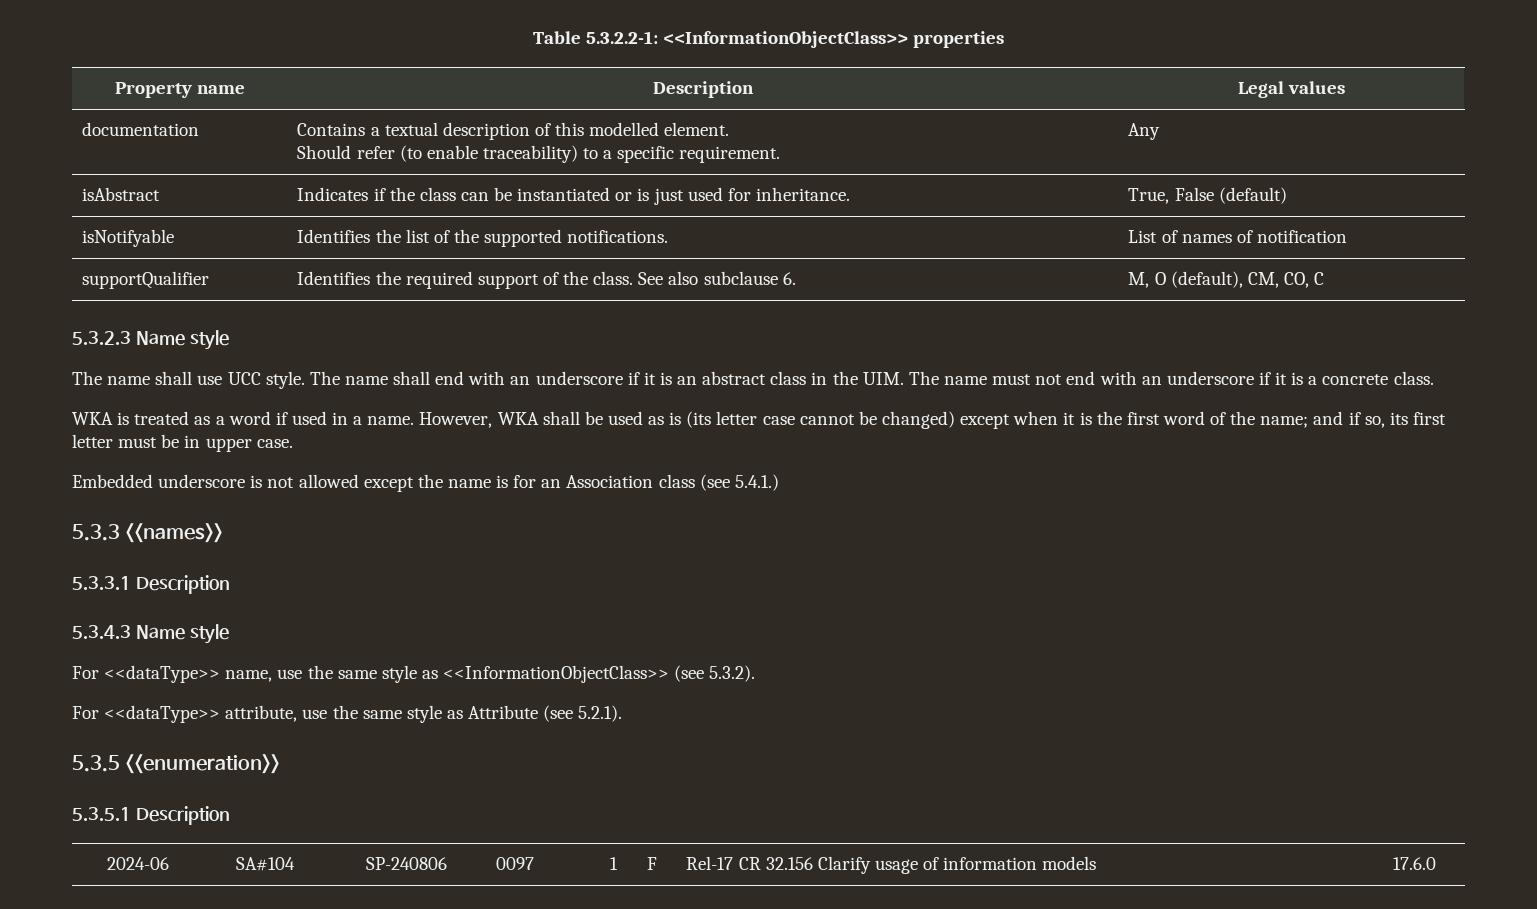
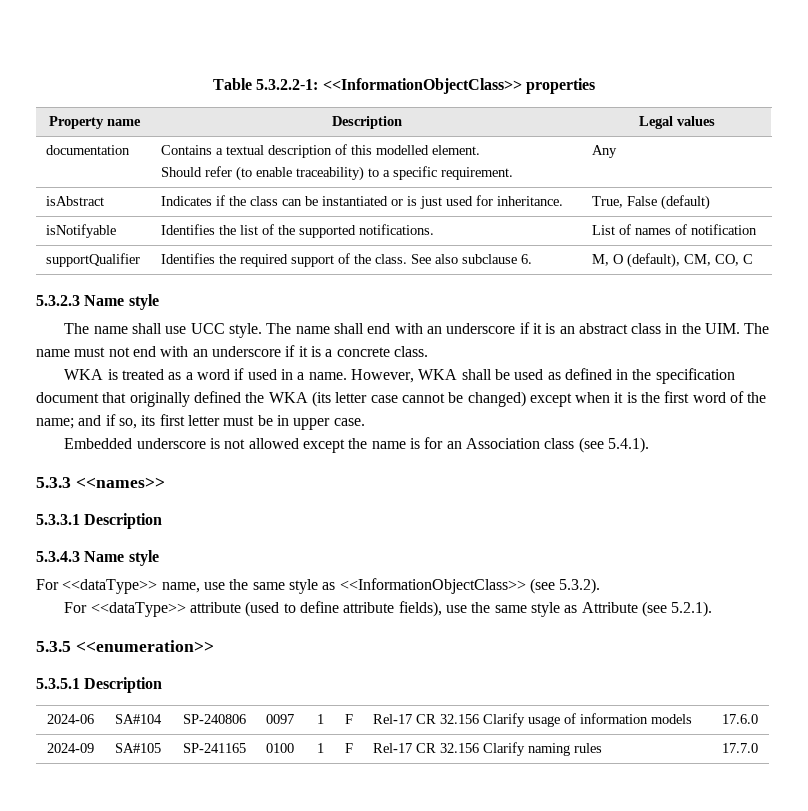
[669,412,682,425] is -> [564,368,735,384] [36,391,308,407] defined in the specification document that originally defined the WKA
[734,474,779,491] 5.4.1.) -> [607,437,649,453] 5.4.1).
[225,705,298,722] attribute, -> [190,601,442,617] attribute (used to define attribute fields),
(1436, 863) none -> [47,743,94,753] [115,743,161,753] [182,743,246,753] [266,743,295,753] [316,743,324,753] [344,743,353,753] [373,742,603,756] [722,743,758,753] // 2024-09 | SA#105 | SP-241165 | 0100 | 1 | F | Rel-17 CR 32.156 Clarify naming rules | 17.7.0

